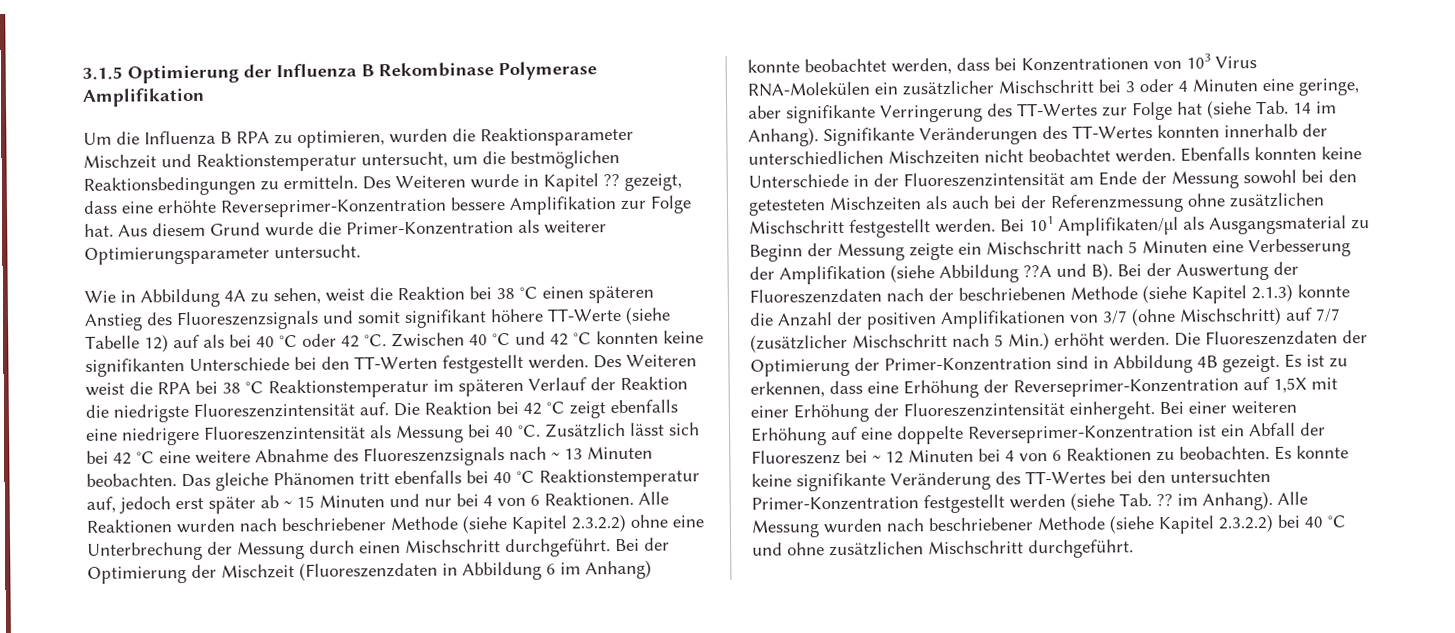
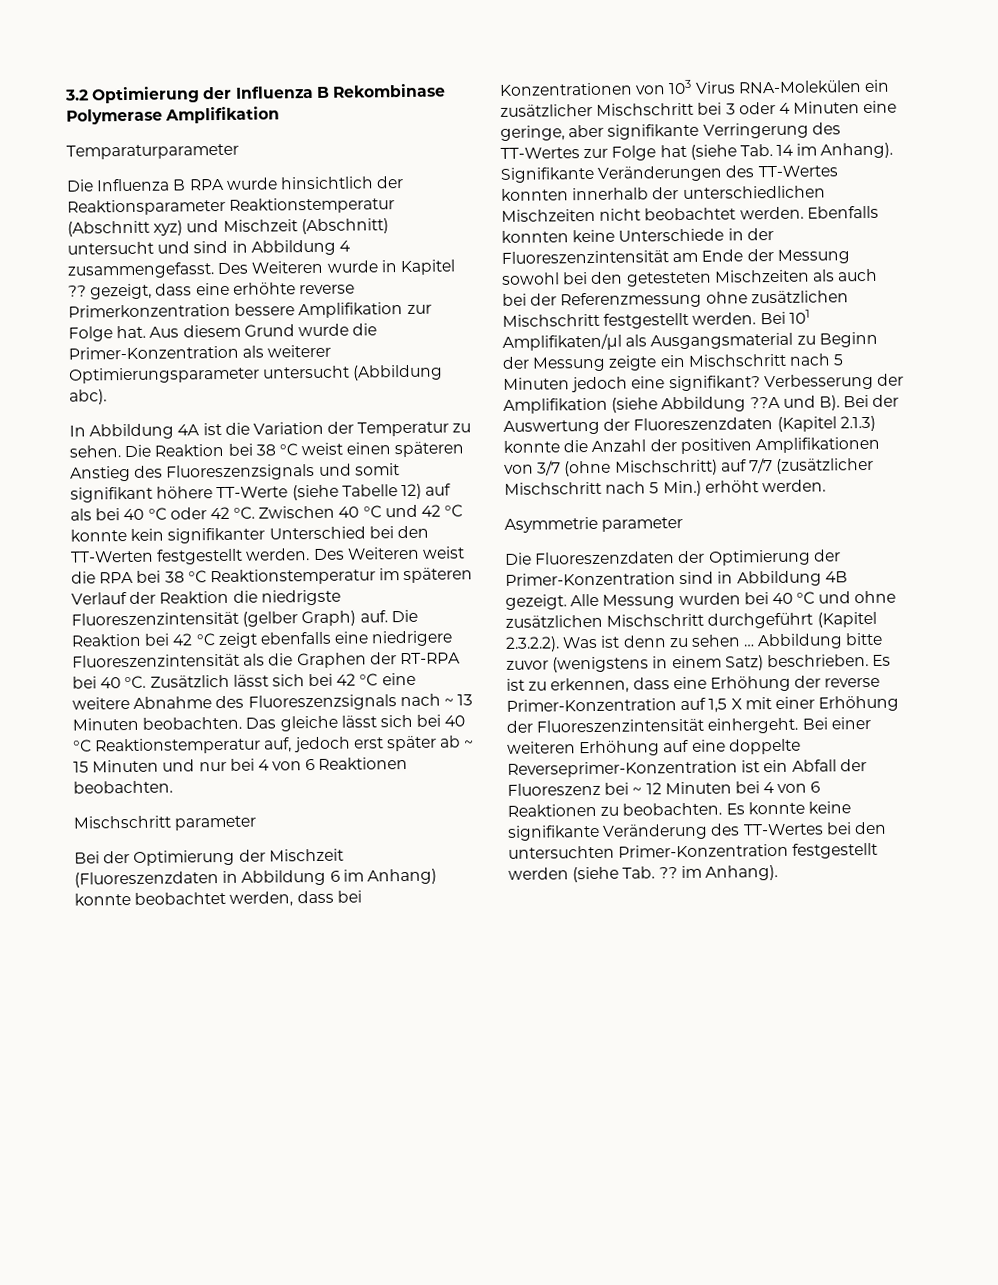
[82,66,123,80] 3.1.5 -> [64,89,89,101] 3.2
[83,131,140,145] Um die -> [66,143,239,160] [66,179,94,192] Temparaturparameter // Die
[274,126,634,148] [83,149,620,172] [83,175,358,196] zu optimieren, wurden die Reaktionsparameter Mischzeit und Reaktionstemperatur untersucht, um die bestmöglichen Reaktionsbedingungen zu ermitteln. -> [225,176,405,190] [67,197,396,216] [67,218,389,237] [67,239,351,256] [67,262,215,279] wurde hinsichtlich der Reaktionsparameter Reaktionstemperatur (Abschnitt xyz) und Mischzeit (Abschnitt) untersucht und sind in Abbildung 4 zusammengefasst.
[220,198,447,218] Reverseprimer-Konzentration -> [298,284,355,295] [68,303,231,318] reverse Primerkonzentration
[274,244,361,259] [84,287,393,308] untersucht. // Wie in Abbildung 4A zu sehen, weist die -> [263,364,444,381] [69,389,107,405] [69,421,472,440] [69,444,152,458] untersucht (Abbildung abc). // In Abbildung 4A ist die Variation der Temperatur zu sehen. Die
(538, 292) none -> [301,442,344,456] weist
[596,330,704,345] [85,357,290,377] konnten keine signifikanten Unterschiede -> [70,526,366,544] konnte kein signifikanter Unterschied
(355, 410) none -> [242,610,357,627] (gelber Graph)
[395,424,464,444] Messung -> [268,652,461,669] die Graphen der RT-RPA
[273,470,462,486] Phänomen tritt ebenfalls -> [340,714,413,728] lässt sich
[544,491,669,506] [86,513,704,535] [87,538,611,561] Reaktionen. Alle Reaktionen wurden nach beschriebener Methode (siehe Kapitel 2.3.2.2) ohne eine Unterbrechung der Messung durch einen Mischschritt durchgeführt. -> [318,756,409,770] [73,780,173,794] [73,815,258,831] Reaktionen beobachten. // Mischschritt parameter //
[1212,240,1244,253] eine -> [571,375,761,393] jedoch eine signifikant?
[886,284,1247,304] nach der beschriebenen Methode (siehe Kapitel -> [776,416,837,432] (Kapitel
(1170, 339) none -> [504,516,684,533] // Asymmetrie parameter //
(1280, 363) none -> [570,590,897,609] [505,611,877,629] [505,632,884,652] [506,654,869,673] Alle Messung wurden bei 40 °C und ohne zusätzlichen Mischschritt durchgeführt (Kapitel 2.3.2.2). Was ist denn zu sehen … Abbildung bitte zuvor (wenigstens in einem Satz) beschrieben.
[1013,376,1307,398] Reverseprimer-Konzentration auf 1,5X -> [824,677,881,688] [506,697,742,713] reverse Primer-Konzentration auf 1,5 X
[1277,491,1308,505] [751,513,1346,538] [752,539,1134,559] Alle Messung wurden nach beschriebener Methode (siehe Kapitel 2.3.2.2) bei 40 °C und ohne zusätzlichen Mischschritt durchgeführt. -> (778, 873) none

